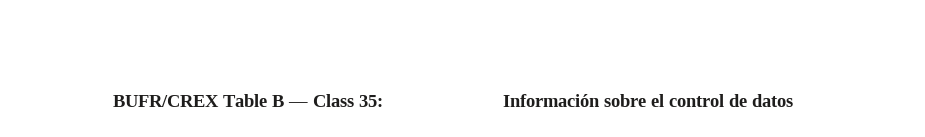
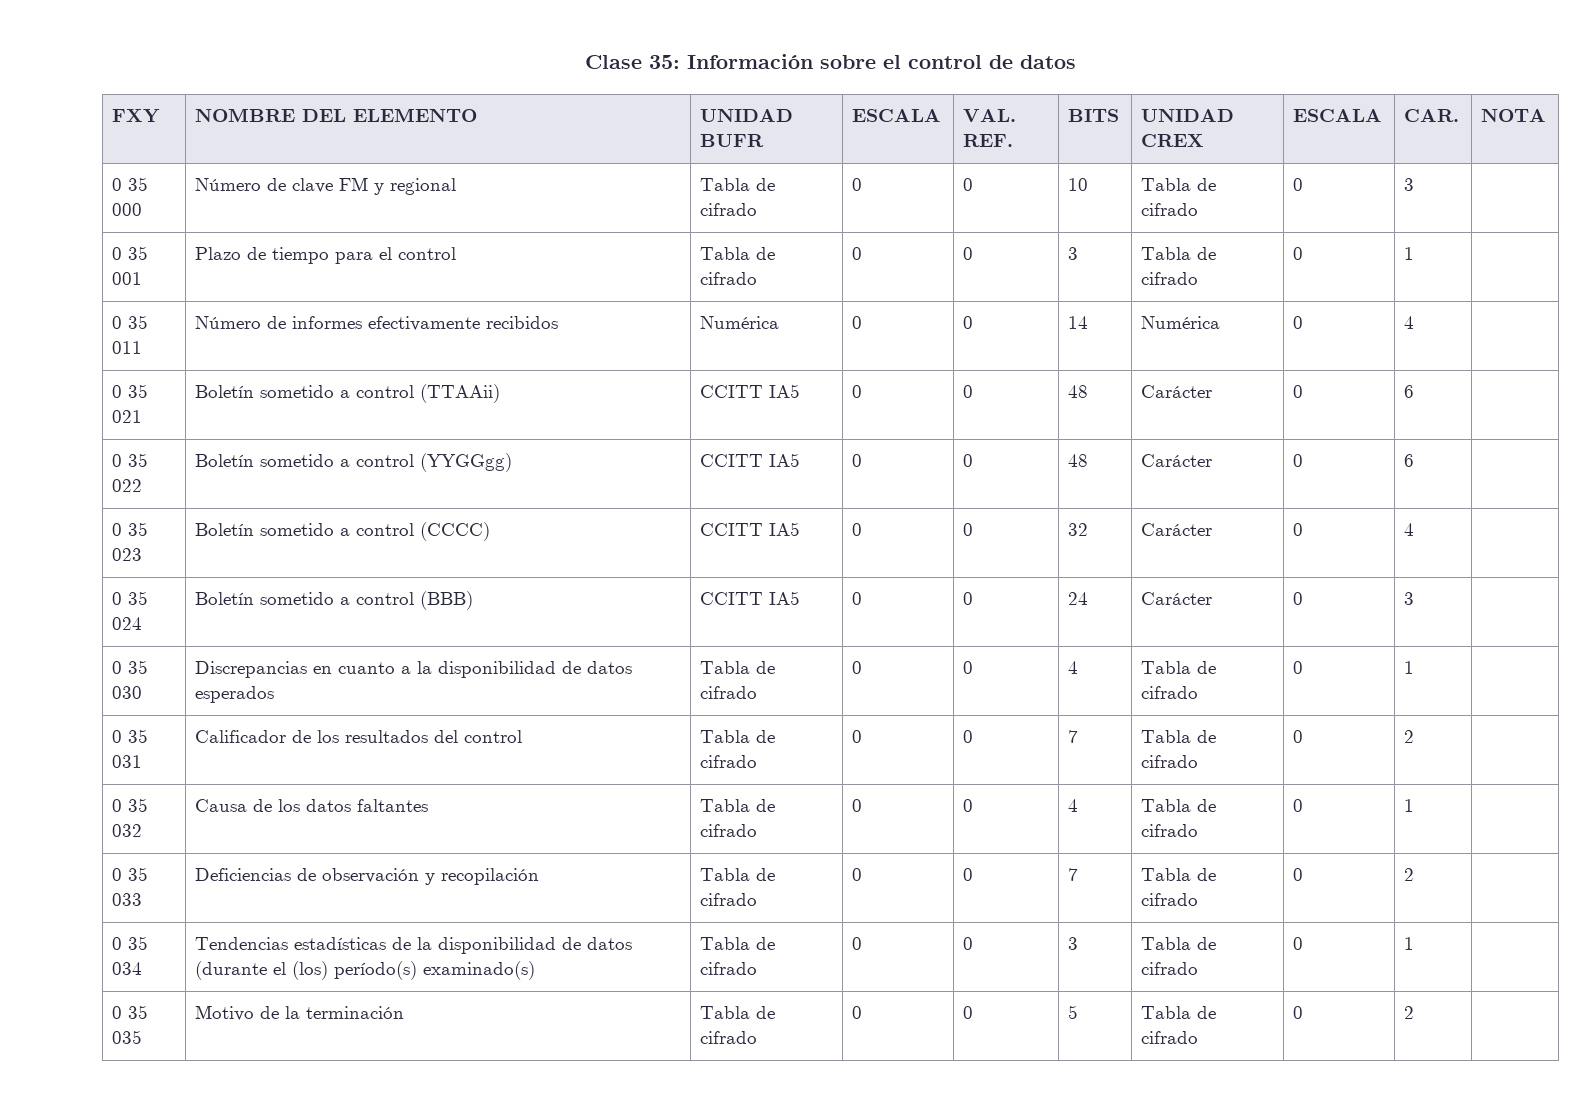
[113,94,354,107] BUFR/CREX Table B — Class -> [585,55,642,69] Clase
(793, 100) none -> [112,109,161,123] [195,108,478,122] [700,109,794,122] [700,134,765,147] [852,109,942,122] [963,109,1017,122] [963,134,1014,147] [1068,109,1120,122] [1141,109,1235,122] [1141,134,1205,147] [1293,109,1383,122] [1404,109,1460,122] [1481,109,1547,122] [112,177,149,191] [112,203,143,216] [195,177,457,195] [700,178,776,191] [700,203,758,216] [852,178,863,191] [963,178,974,191] [1068,178,1089,191] [1141,178,1217,191] [1141,203,1199,216] [1293,178,1304,191] [1404,178,1415,191] [112,246,149,260] [112,272,143,285] [195,247,457,264] [700,247,776,260] [700,272,758,285] [852,247,863,260] [963,247,974,260] [1068,247,1079,260] [1141,247,1217,260] [1141,272,1199,285] [1293,247,1304,260] [1404,247,1415,260] [112,315,149,329] [112,341,143,354] [195,316,559,331] [700,316,780,329] [852,316,863,329] [963,316,974,329] [1068,316,1089,329] [1141,316,1221,329] [1293,316,1304,329] [1404,316,1415,329] [112,384,149,398] [112,410,143,423] [195,384,501,403] [700,384,801,398] [852,385,863,398] [963,385,974,398] [1068,385,1089,398] [1141,385,1213,398] [1293,385,1304,398] [1404,385,1415,398] [112,453,149,467] [112,479,143,492] [195,453,513,472] [700,453,801,467] [852,454,863,467] [963,454,974,467] [1068,454,1089,467] [1141,454,1213,467] [1293,454,1304,467] [1404,454,1415,467] [112,522,149,536] [112,548,143,561] [195,522,491,541] [700,522,801,536] [852,523,863,536] [963,523,974,536] [1068,523,1089,536] [1141,523,1213,536] [1293,523,1304,536] [1404,523,1415,536] [112,591,149,605] [112,617,143,630] [195,591,474,610] [700,591,801,605] [852,592,863,605] [963,592,974,605] [1068,592,1089,605] [1141,592,1213,605] [1293,592,1304,605] [1404,592,1415,605] [112,660,149,674] [112,686,143,699] [195,661,633,678] [195,686,275,703] [700,661,776,674] [700,686,758,699] [852,661,863,674] [963,661,974,674] [1068,661,1079,674] [1141,661,1217,674] [1141,686,1199,699] [1293,661,1304,674] [1404,661,1415,674] [112,729,149,743] [112,755,143,768] [195,730,523,743] [700,730,776,743] [700,755,758,768] [852,730,863,743] [963,730,974,743] [1068,730,1079,743] [1141,730,1217,743] [1141,755,1199,768] [1293,730,1304,743] [1404,730,1415,743] [112,798,149,812] [112,824,143,837] [195,799,429,812] [700,799,776,812] [700,824,758,837] [852,799,863,812] [963,799,974,812] [1068,799,1079,812] [1141,799,1217,812] [1141,824,1199,837] [1293,799,1304,812] [1404,799,1415,812] [112,867,149,881] [112,893,143,906] [195,868,540,885] [700,868,776,881] [700,893,758,906] [852,868,863,881] [963,868,974,881] [1068,868,1079,881] [1141,868,1217,881] [1141,893,1199,906] [1293,868,1304,881] [1404,868,1415,881] [112,936,149,950] [112,962,143,975] [195,937,633,954] [195,961,536,980] [700,937,776,950] [700,962,758,975] [852,937,863,950] [963,937,974,950] [1068,937,1079,950] [1141,937,1217,950] [1141,962,1199,975] [1293,937,1304,950] [1404,937,1415,950] [112,1005,149,1019] [112,1030,143,1044] [195,1005,405,1021] [700,1006,776,1019] [700,1031,758,1044] [852,1006,863,1019] [963,1006,974,1019] [1068,1005,1079,1019] [1141,1006,1217,1019] [1141,1031,1199,1044] [1293,1006,1304,1019] [1404,1006,1415,1019] // FXY | NOMBRE DEL ELEMENTO | UNIDAD BUFR | ESCALA | VAL. REF. | BITS | UNIDAD CREX | ESCALA | CAR. | NOTA // 0 35 000 | Número de clave FM y regional | Tabla de cifrado | 0 | 0 | 10 | Tabla de cifrado | 0 | 3 | // 0 35 001 | Plazo de tiempo para el control | Tabla de cifrado | 0 | 0 | 3 | Tabla de cifrado | 0 | 1 | // 0 35 011 | Número de informes efectivamente recibidos | Numérica | 0 | 0 | 14 | Numérica | 0 | 4 | // 0 35 021 | Boletín sometido a control (TTAAii) | CCITT IA5 | 0 | 0 | 48 | Carácter | 0 | 6 | // 0 35 022 | Boletín sometido a control (YYGGgg) | CCITT IA5 | 0 | 0 | 48 | Carácter | 0 | 6 | // 0 35 023 | Boletín sometido a control (CCCC) | CCITT IA5 | 0 | 0 | 32 | Carácter | 0 | 4 | // 0 35 024 | Boletín sometido a control (BBB) | CCITT IA5 | 0 | 0 | 24 | Carácter | 0 | 3 | // 0 35 030 | Discrepancias en cuanto a la disponibilidad de datos esperados | Tabla de cifrado | 0 | 0 | 4 | Tabla de cifrado | 0 | 1 | // 0 35 031 | Calificador de los resultados del control | Tabla de cifrado | 0 | 0 | 7 | Tabla de cifrado | 0 | 2 | // 0 35 032 | Causa de los datos faltantes | Tabla de cifrado | 0 | 0 | 4 | Tabla de cifrado | 0 | 1 | // 0 35 033 | Deficiencias de observación y recopilación | Tabla de cifrado | 0 | 0 | 7 | Tabla de cifrado | 0 | 2 | // 0 35 034 | Tendencias estadísticas de la disponibilidad de datos (durante el (los) período(s) examinado(s) | Tabla de cifrado | 0 | 0 | 3 | Tabla de cifrado | 0 | 1 | // 0 35 035 | Motivo de la terminación | Tabla de cifrado | 0 | 0 | 5 | Tabla de cifrado | 0 | 2 |

